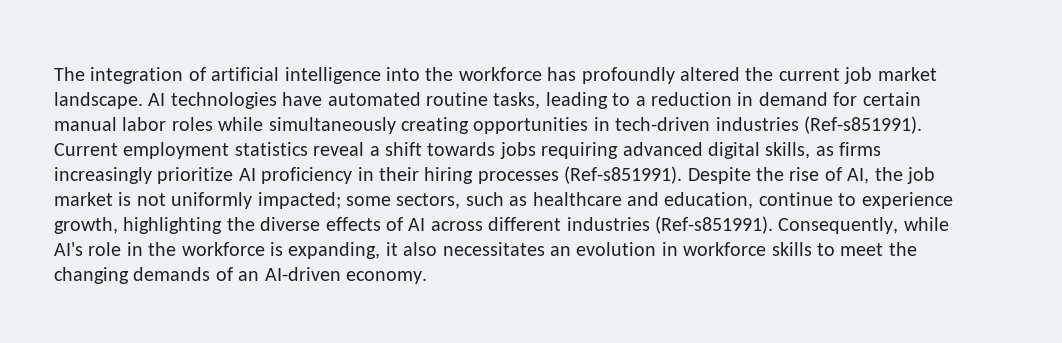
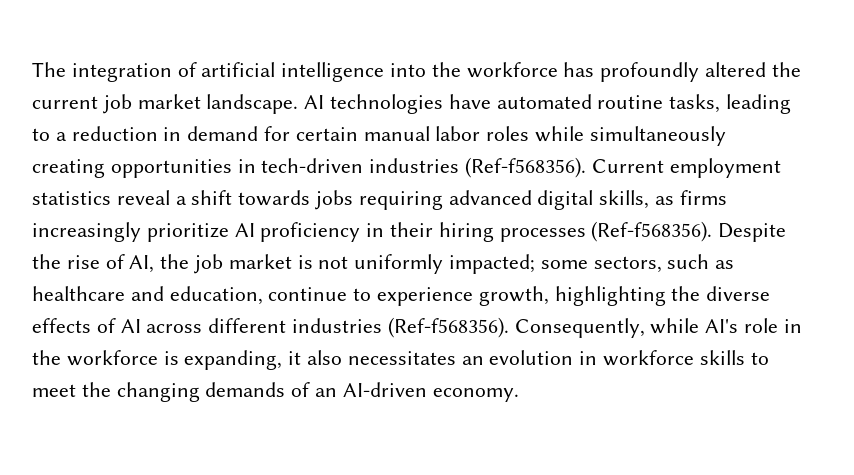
[803,116,922,134] (Ref-s851991). -> [465,157,587,178] (Ref-f568356).
[564,166,683,184] (Ref-s851991). -> [591,221,713,242] (Ref-f568356).
[654,216,773,234] (Ref-s851991). -> [387,317,509,338] (Ref-f568356).

